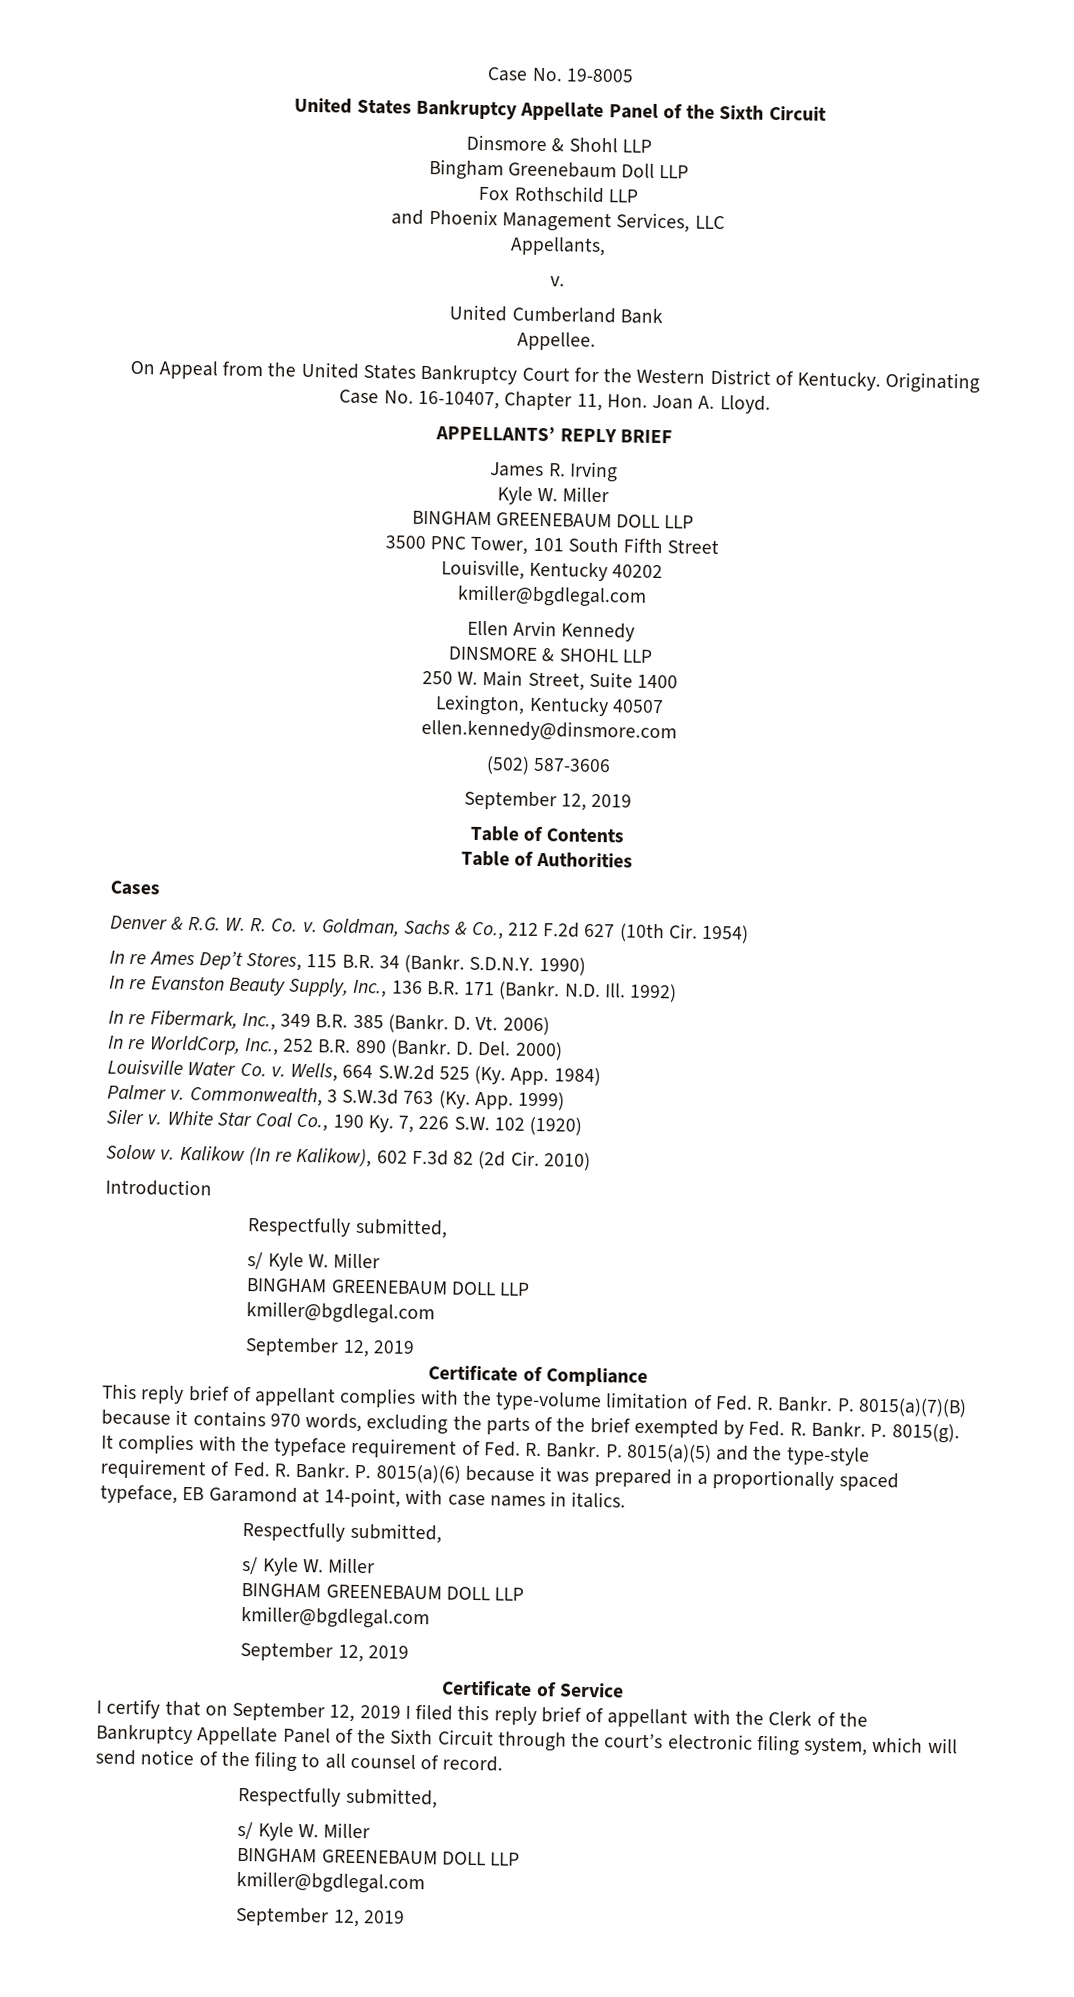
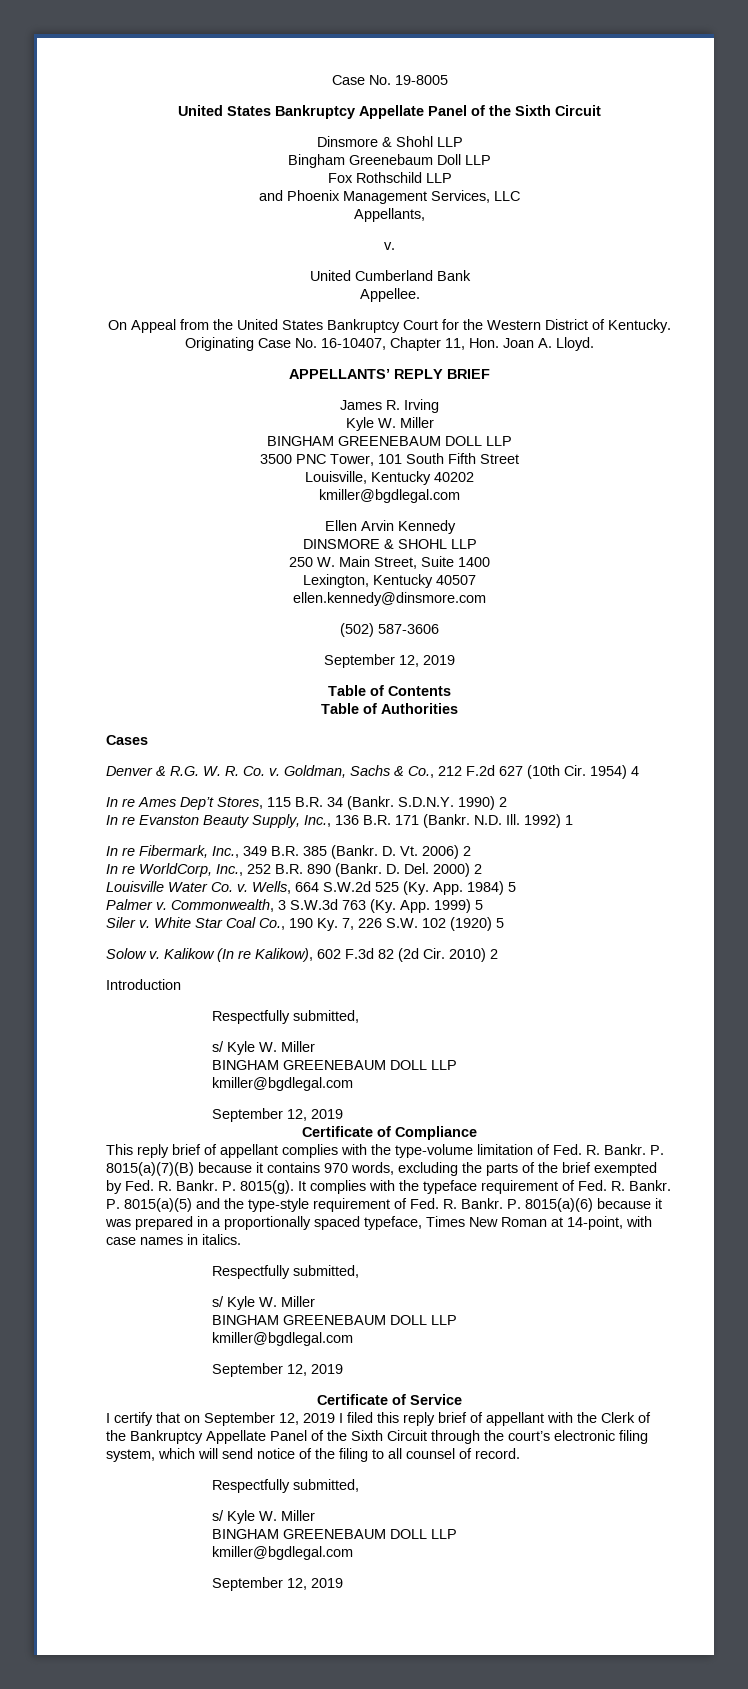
(750, 934) none -> [631,766,639,776] 4
(586, 966) none -> [499,797,507,807] 2
(678, 993) none -> [565,815,573,825] 1
(550, 1026) none -> [463,846,471,856] 2
(563, 1051) none -> [474,864,482,874] 2
(601, 1077) none -> [508,882,516,892] 5
(566, 1101) none -> [475,900,483,910] 5
(583, 1126) none -> [496,918,504,928] 5
(591, 1161) none -> [490,949,498,959] 2
[182,1486,298,1503] EB Garamond -> [426,1216,547,1227] Times New Roman

